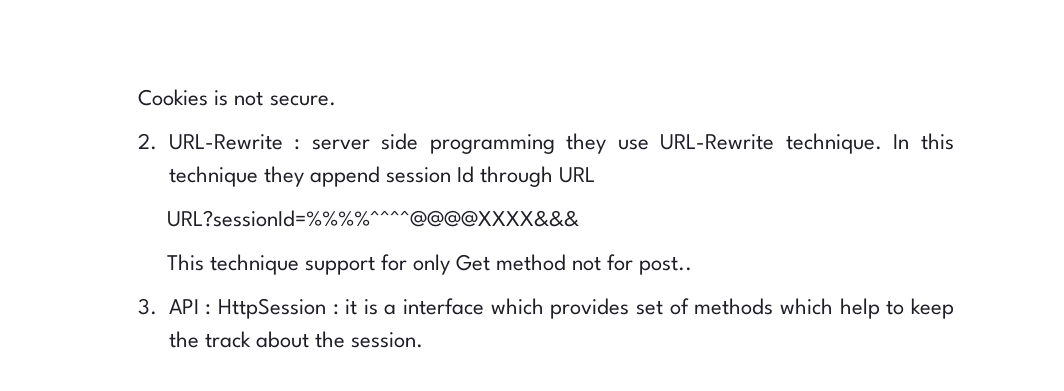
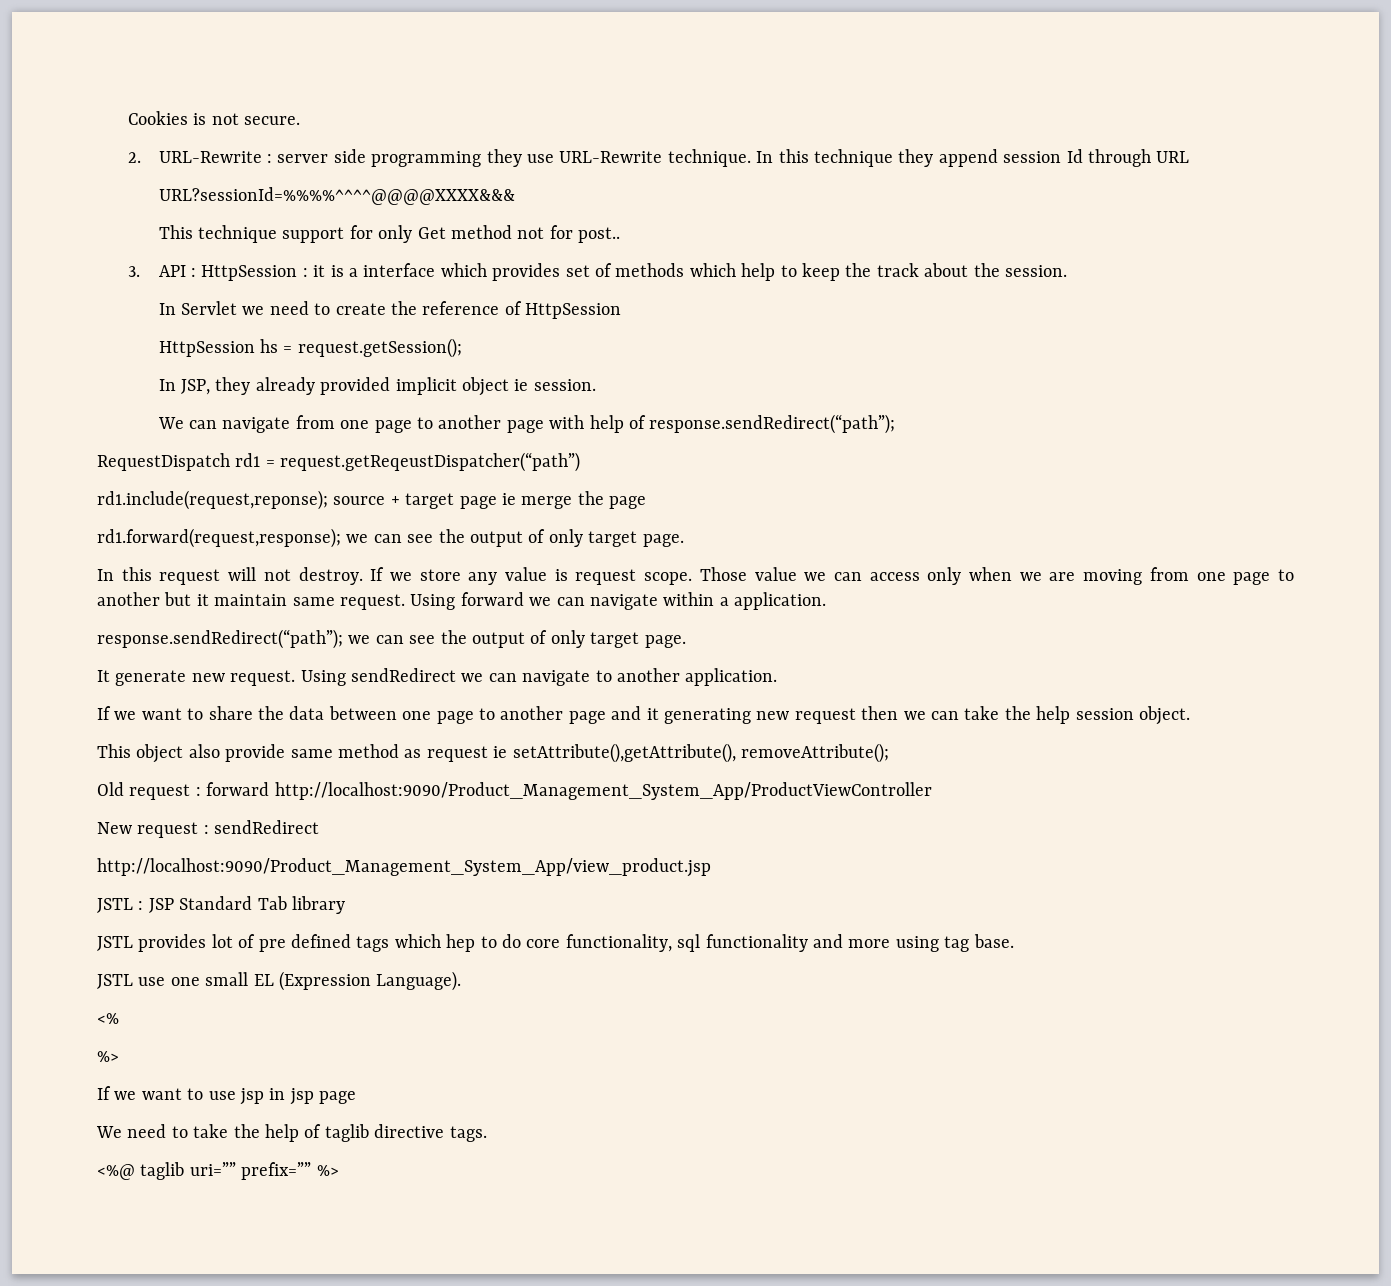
(423, 340) none -> [158,301,622,319] [158,338,462,358] [158,377,596,396] [157,414,896,434] [97,452,581,472] [97,490,647,510] [97,528,684,548] [97,567,1294,585] [97,592,827,610] [97,629,686,649] [97,668,778,686] [97,706,1190,725] [97,743,889,763] [97,782,932,800] [97,820,320,838] [97,858,711,877] [97,896,345,914] [97,934,1014,952] [97,971,462,991] [97,1013,119,1024] [97,1051,119,1062] [97,1086,357,1105] [96,1124,487,1142] [97,1162,339,1180] // In Servlet we need to create the reference of HttpSession // HttpSession hs = request.getSession(); // In JSP, they already provided implicit object ie session. // We can navigate from one page to another page with help of response.sendRedirect(“path”); // RequestDispatch rd1 = request.getReqeustDispatcher(“path”) // rd1.include(request,reponse); source + target page ie merge the page // rd1.forward(request,response); we can see the output of only target page. // In this request will not destroy. If we store any value is request scope. Those value we can access only when we are moving from one page to another but it maintain same request. Using forward we can navigate within a application. // response.sendRedirect(“path”); we can see the output of only target page. // It generate new request. Using sendRedirect we can navigate to another application. // If we want to share the data between one page to another page and it generating new request then we can take the help session object. // This object also provide same method as request ie setAttribute(),getAttribute(), removeAttribute(); // Old request : forward http://localhost:9090/Product_Management_System_App/ProductViewController // New request : sendRedirect // http://localhost:9090/Product_Management_System_App/view_product.jsp // JSTL : JSP Standard Tab library // JSTL provides lot of pre defined tags which hep to do core functionality, sql functionality and more using tag base. // JSTL use one small EL (Expression Language). // <% // %> // If we want to use jsp in jsp page // We need to take the help of taglib directive tags. // <%@ taglib uri=”” prefix=”” %>

